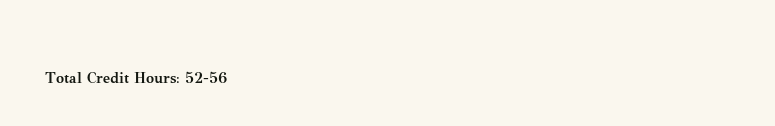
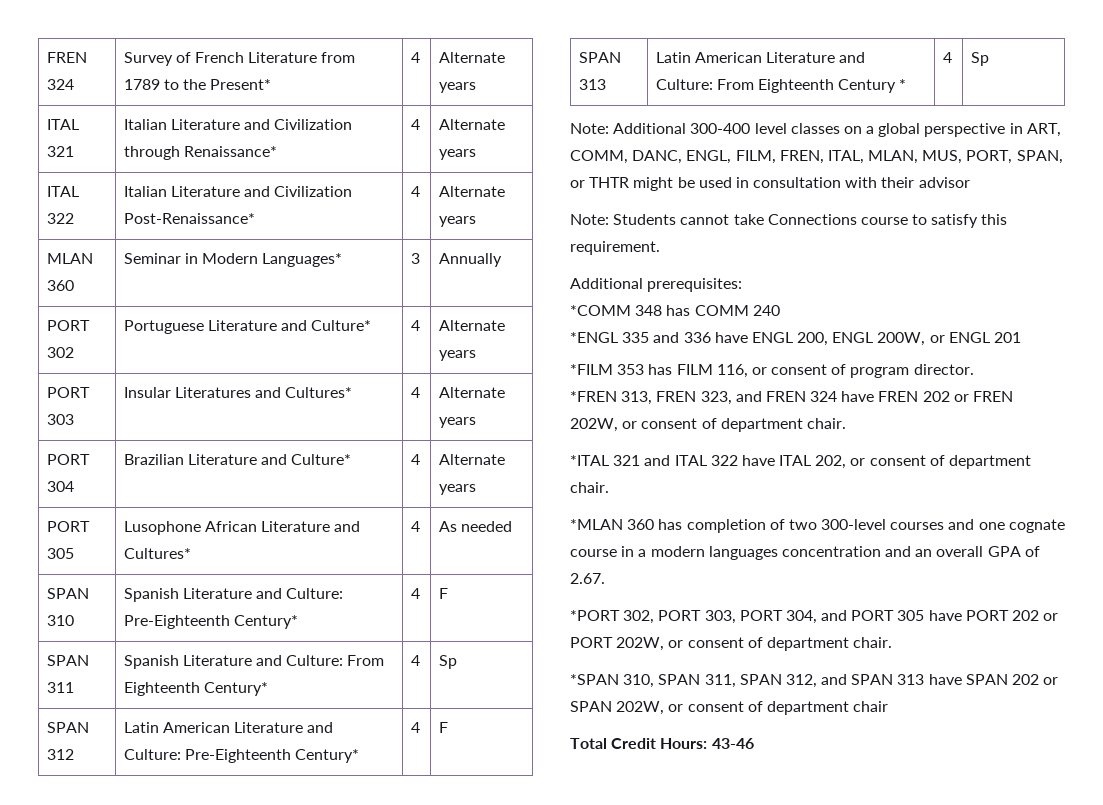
(45, 78) none -> [46,52,87,63] [46,79,74,90] [123,52,356,66] [123,79,272,90] [410,52,420,63] [438,52,505,63] [438,82,476,93] [46,119,79,130] [46,146,74,157] [123,119,353,130] [123,146,277,160] [410,119,420,130] [438,119,505,130] [438,149,476,160] [46,186,79,197] [46,213,74,224] [123,186,353,197] [123,213,255,224] [410,186,420,197] [438,186,505,197] [438,216,476,227] [46,253,93,264] [46,280,74,291] [123,253,343,267] [410,253,420,264] [438,253,502,267] [46,320,90,331] [46,347,74,358] [123,320,372,334] [410,320,420,331] [438,320,505,331] [438,350,476,361] [46,387,90,398] [46,414,74,425] [123,387,353,398] [410,387,420,398] [438,387,505,398] [438,417,476,428] [46,454,90,465] [46,481,74,492] [123,454,352,465] [410,454,420,465] [438,454,505,465] [438,484,476,495] [46,521,90,532] [46,548,74,559] [123,521,361,535] [123,548,191,559] [410,521,420,532] [438,521,512,532] [46,588,89,599] [46,615,74,626] [123,588,344,602] [123,615,298,629] [410,588,420,599] [438,588,448,599] [46,655,89,666] [46,682,74,693] [123,655,385,669] [123,682,268,696] [410,655,420,666] [438,655,457,669] [46,722,89,733] [46,749,74,760] [123,722,334,733] [123,749,360,763] [410,722,420,733] [438,722,448,733] [578,52,621,63] [578,79,606,90] [655,52,866,63] [655,79,907,93] [942,52,952,63] [970,52,989,66] [570,123,1061,137] [570,150,1063,164] [570,177,970,191] [570,214,1008,228] [570,241,660,255] [570,278,743,292] [570,305,780,316] [570,332,1022,346] [570,364,974,378] [570,391,1014,405] [570,418,846,432] [570,455,1032,469] [570,482,609,493] [570,519,1065,533] [570,546,1040,560] [570,573,605,584] [570,610,1059,624] [570,637,893,651] [570,674,1059,688] [570,701,889,715] FREN 324 | Survey of French Literature from 1789 to the Present* | 4 | Alternate years // ITAL 321 | Italian Literature and Civilization through Renaissance* | 4 | Alternate years // ITAL 322 | Italian Literature and Civilization Post-Renaissance* | 4 | Alternate years // MLAN 360 | Seminar in Modern Languages* | 3 | Annually // PORT 302 | Portuguese Literature and Culture* | 4 | Alternate years // PORT 303 | Insular Literatures and Cultures* | 4 | Alternate years // PORT 304 | Brazilian Literature and Culture* | 4 | Alternate years // PORT 305 | Lusophone African Literature and Cultures* | 4 | As needed // SPAN 310 | Spanish Literature and Culture: Pre-Eighteenth Century* | 4 | F // SPAN 311 | Spanish Literature and Culture: From Eighteenth Century* | 4 | Sp // SPAN 312 | Latin American Literature and Culture: Pre-Eighteenth Century* | 4 | F // SPAN 313 | Latin American Literature and Culture: From Eighteenth Century * | 4 | Sp // Note: Additional 300-400 level classes on a global perspective in ART, COMM, DANC, ENGL, FILM, FREN, ITAL, MLAN, MUS, PORT, SPAN, or THTR might be used in consultation with their advisor // Note: Students cannot take Connections course to satisfy this requirement. // Additional prerequisites: // *COMM 348 has COMM 240 // *ENGL 335 and 336 have ENGL 200, ENGL 200W, or ENGL 201 // *FILM 353 has FILM 116, or consent of program director. // *FREN 313, FREN 323, and FREN 324 have FREN 202 or FREN 202W, or consent of department chair. // *ITAL 321 and ITAL 322 have ITAL 202, or consent of department chair. // *MLAN 360 has completion of two 300-level courses and one cognate course in a modern languages concentration and an overall GPA of 2.67. // *PORT 302, PORT 303, PORT 304, and PORT 305 have PORT 202 or PORT 202W, or consent of department chair. // *SPAN 310, SPAN 311, SPAN 312, and SPAN 313 have SPAN 202 or SPAN 202W, or consent of department chair //
[184,71,227,84] 52-56 -> [711,738,754,749] 43-46

